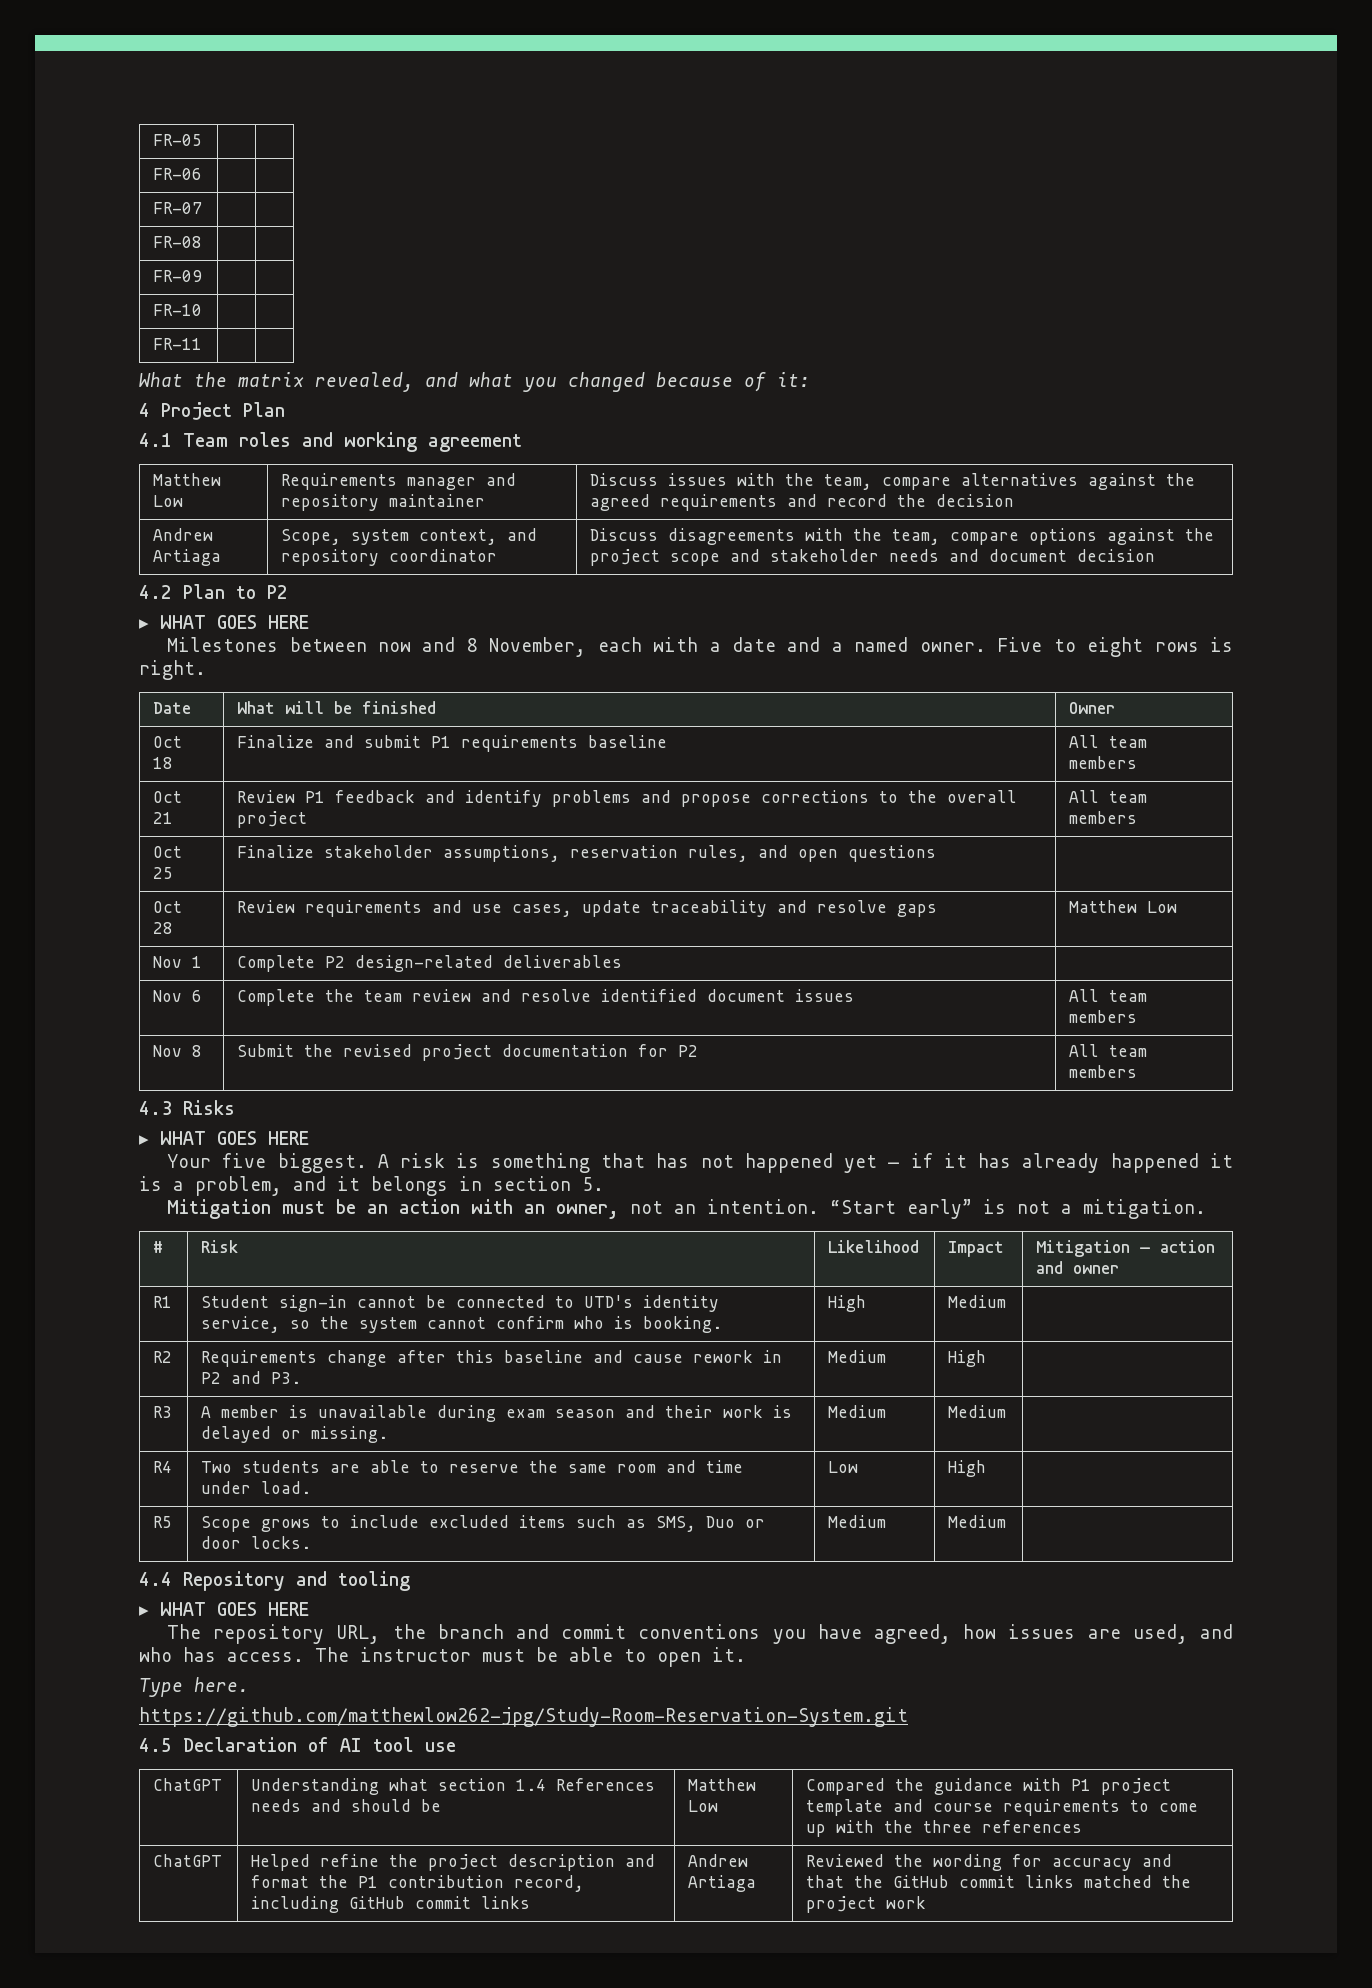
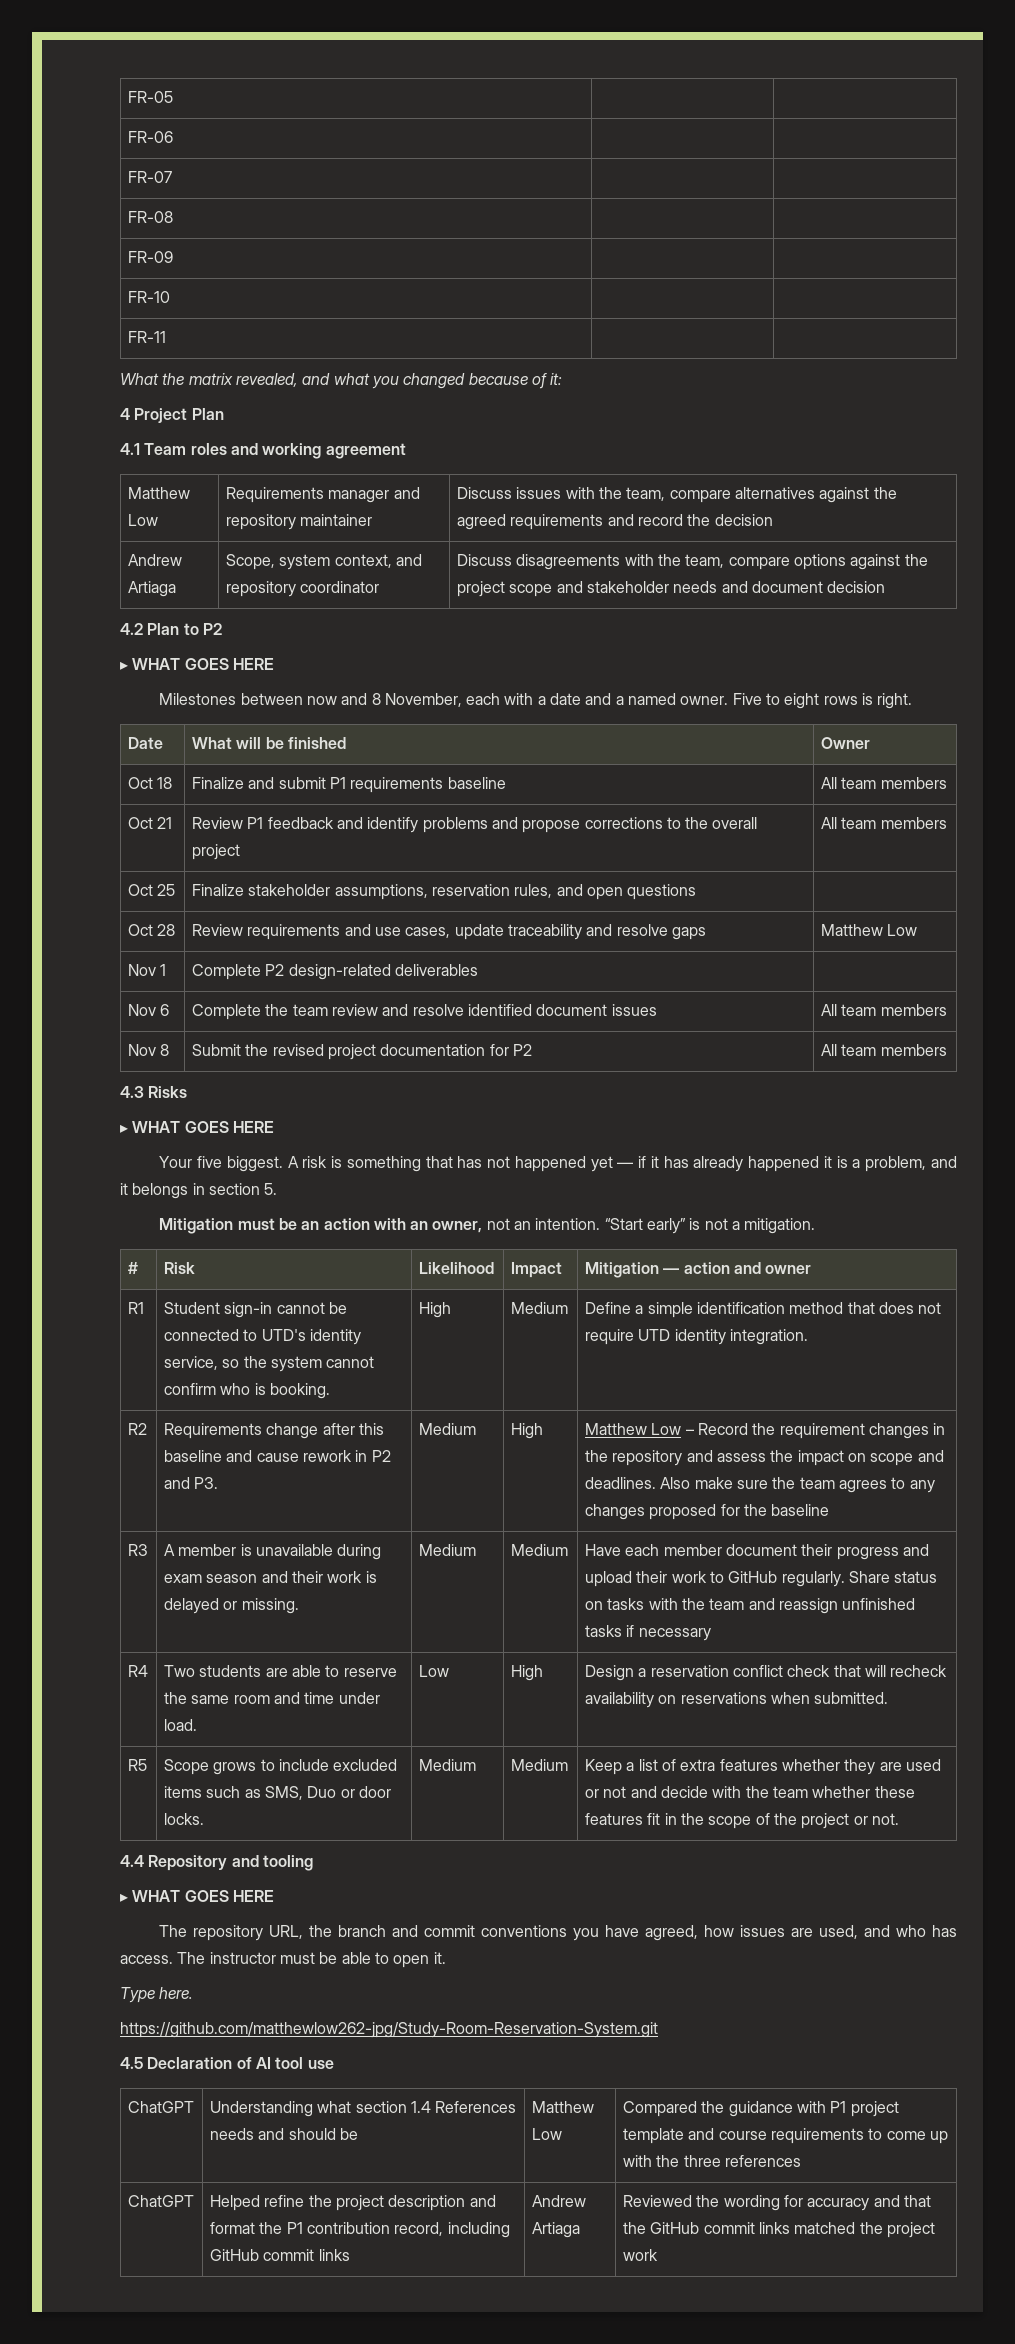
(1007, 1301) none -> [584,1302,942,1318] [584,1329,808,1345] Define a simple identification method that does not require UTD identity integration.
(987, 1358) none -> [584,1423,946,1439] [584,1450,944,1466] [584,1477,935,1493] [584,1504,830,1520] Matthew Low – Record the requirement changes in the repository and assess the impact on scope and deadlines. Also make sure the team agrees to any changes proposed for the baseline
(1007, 1411) none -> [584,1544,929,1560] [584,1571,938,1587] [584,1598,916,1614] [584,1625,711,1641] Have each member document their progress and upload their work to GitHub regularly. Share status on tasks with the team and reassign unfinished tasks if necessary
(987, 1468) none -> [584,1665,948,1681] [584,1692,889,1708] Design a reservation conflict check that will recheck availability on reservations when submitted.
(1007, 1521) none -> [584,1759,941,1775] [584,1786,915,1798] [584,1813,899,1829] Keep a list of extra features whether they are used or not and decide with the team whether these features fit in the scope of the project or not.

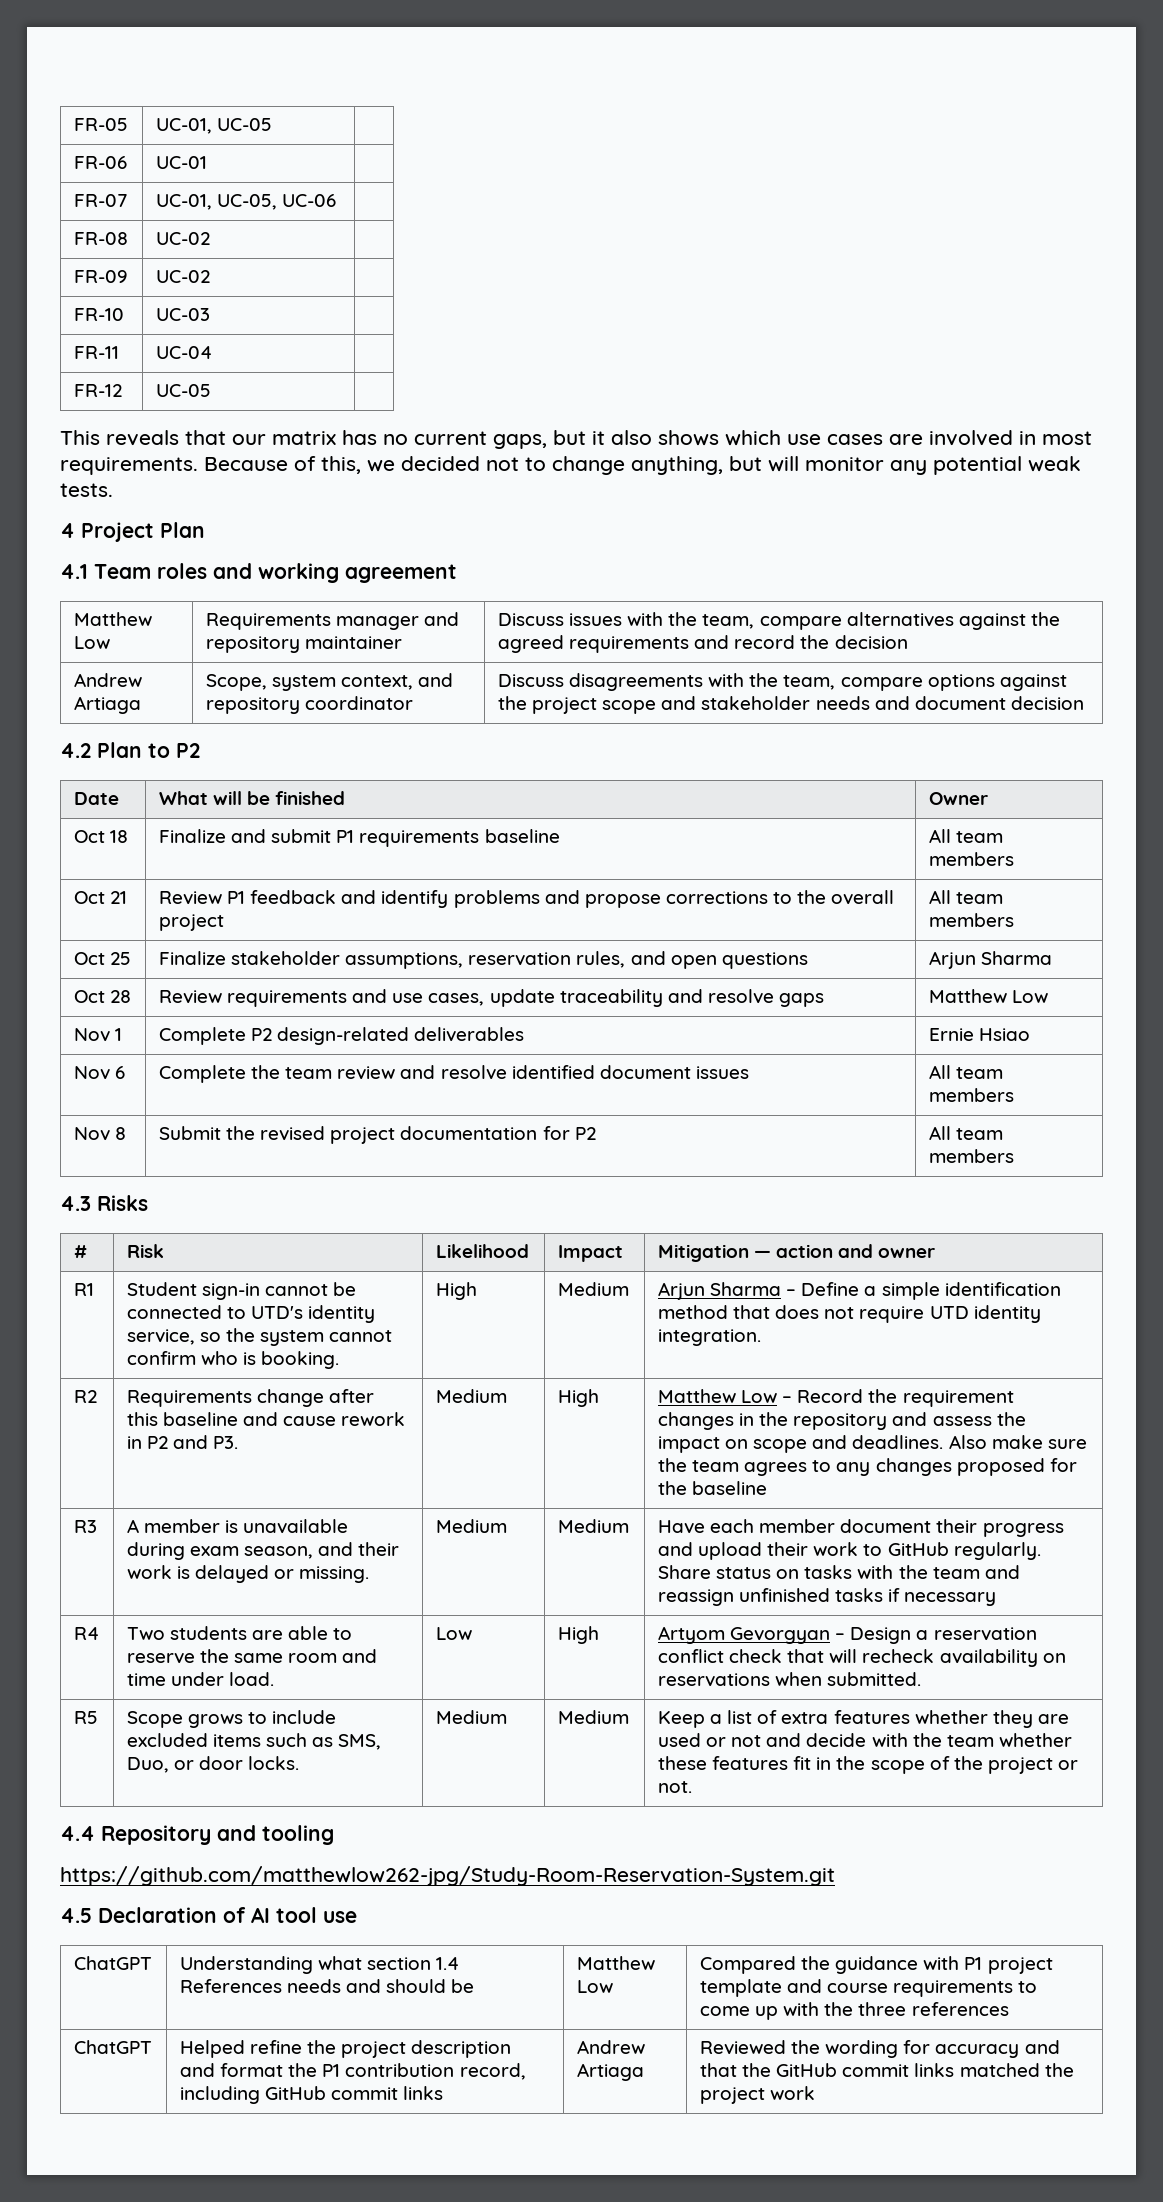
(173, 97) none -> [155,118,273,134] UC-01, UC-05
(173, 137) none -> [155,156,207,169] UC-01
(172, 177) none -> [155,194,337,210] UC-01, UC-05, UC-06
(173, 217) none -> [155,232,210,245] UC-02
(173, 257) none -> [155,270,210,283] UC-02
(170, 297) none -> [155,308,210,321] UC-03
[120,373,563,389] | // What the matrix revealed, and what you changed because of it: -> [155,346,212,359] [73,384,122,397] [155,384,211,397] [60,430,1092,449] [60,456,1081,475] [60,483,113,497] UC-04 | // FR-12 | UC-05 | // This reveals that our matrix has no current gaps, but it also shows which use cases are involved in most requirements. Because of this, we decided not to change anything, but will monitor any potential weak tests.
[120,658,274,670] [159,693,913,709] // ▸ WHAT GOES HERE // Milestones between now and 8 November, each with a date and a named owner. Five to eight rows is right. -> (200, 750) none
(697, 892) none -> [928,951,1053,969] Arjun Sharma
(478, 970) none -> [928,1028,1031,1041] Ernie Hsiao
[120,1121,274,1133] [159,1156,957,1172] [120,1183,278,1199] [159,1218,816,1234] // ▸ WHAT GOES HERE // Your five biggest. A risk is something that has not happened yet — if it has already happened it is a problem, and it belongs in section 5. // Mitigation must be an action with an owner, not an intention. “Start early” is not a mitigation. -> (148, 1203) none
(568, 1308) none -> [657,1282,797,1300] Arjun Sharma –
[206,1574,258,1583] season -> [244,1546,314,1559] season,
(543, 1673) none -> [657,1626,846,1644] Artyom Gevorgyan –
[307,1786,337,1798] Duo -> [126,1757,169,1773] Duo,
[120,1890,274,1902] [159,1925,958,1941] [120,1952,446,1968] [120,1987,194,2003] // ▸ WHAT GOES HERE // The repository URL, the branch and commit conventions you have agreed, how issues are used, and who has access. The instructor must be able to open it. // Type here. -> (334, 1835) none

